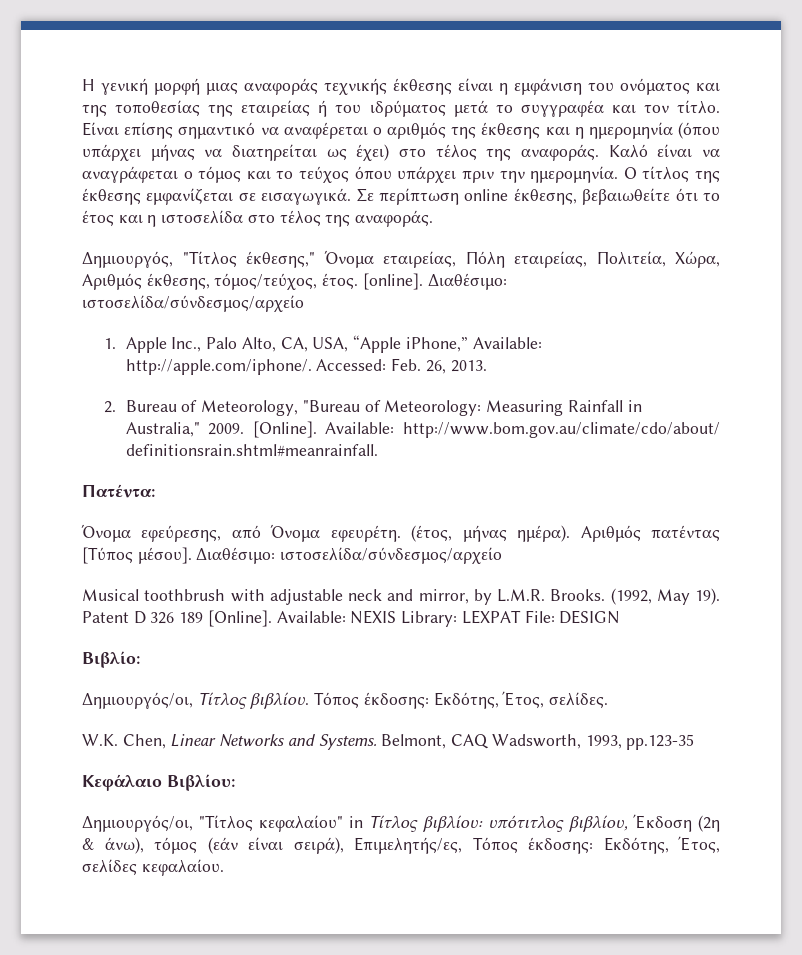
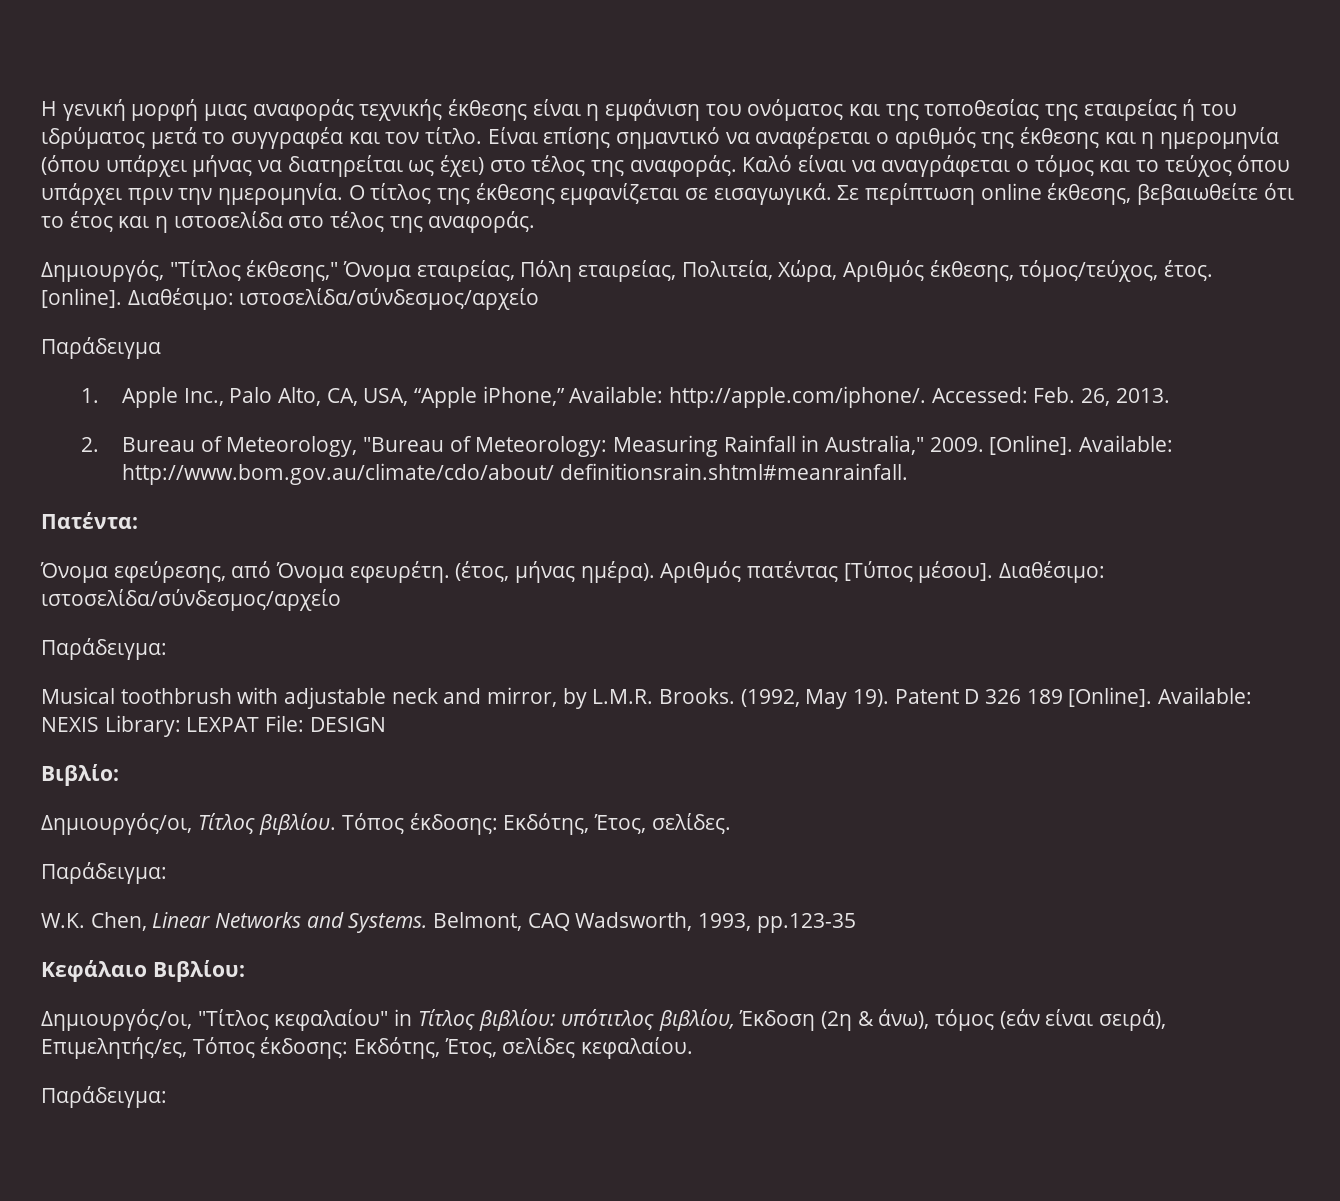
(304, 303) none -> [41,337,161,359] // Παράδειγμα
(503, 555) none -> [41,638,167,660] // Παράδειγμα:
(609, 700) none -> [41,862,167,884] // Παράδειγμα:
(224, 867) none -> [41,1086,167,1108] // Παράδειγμα:

